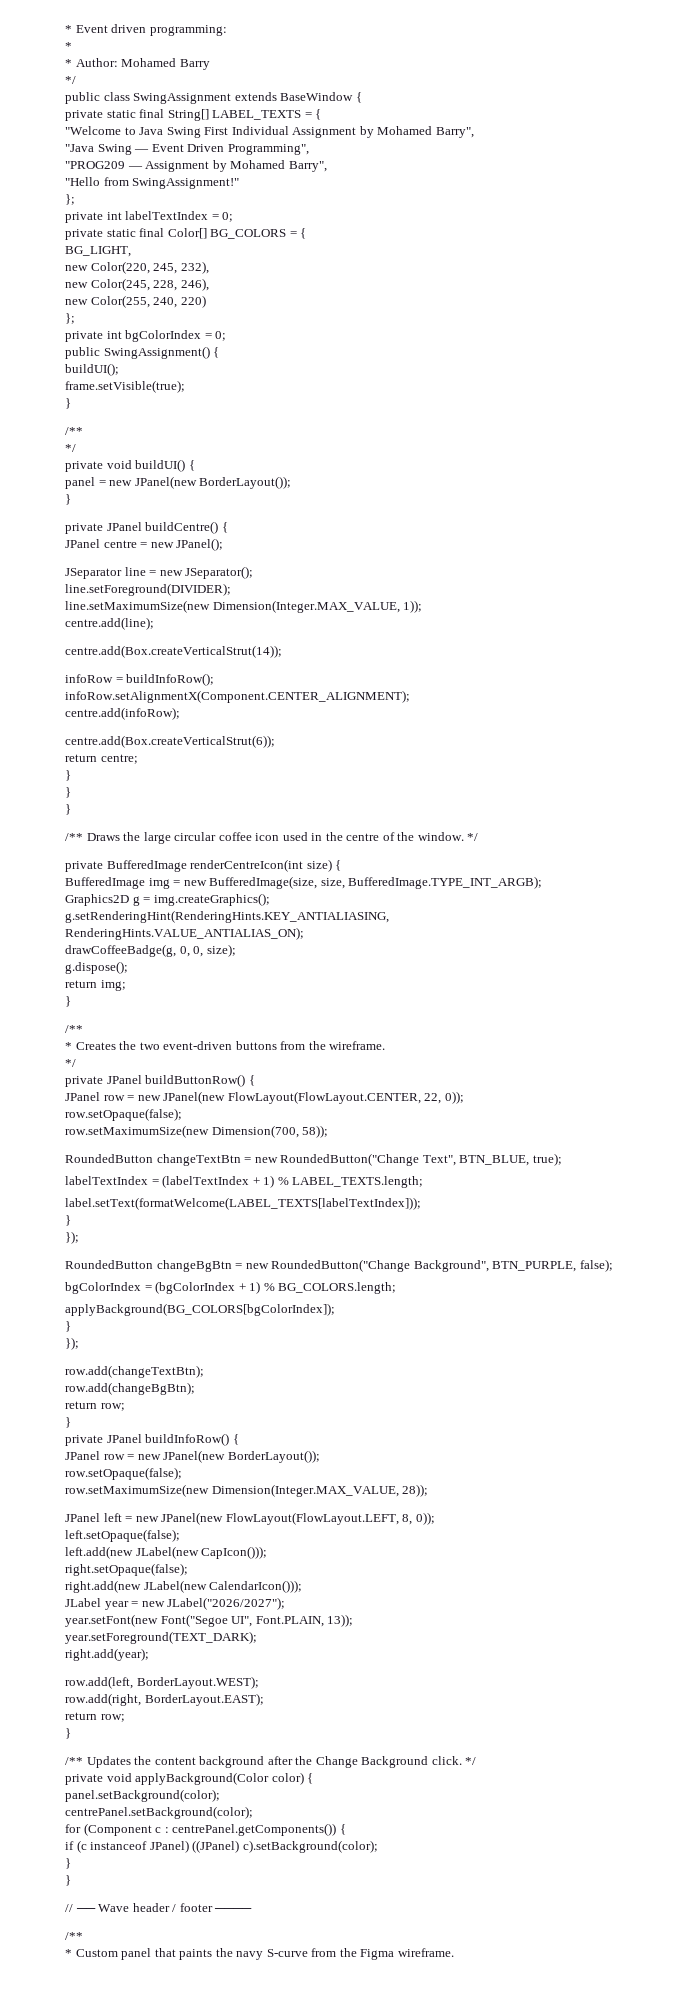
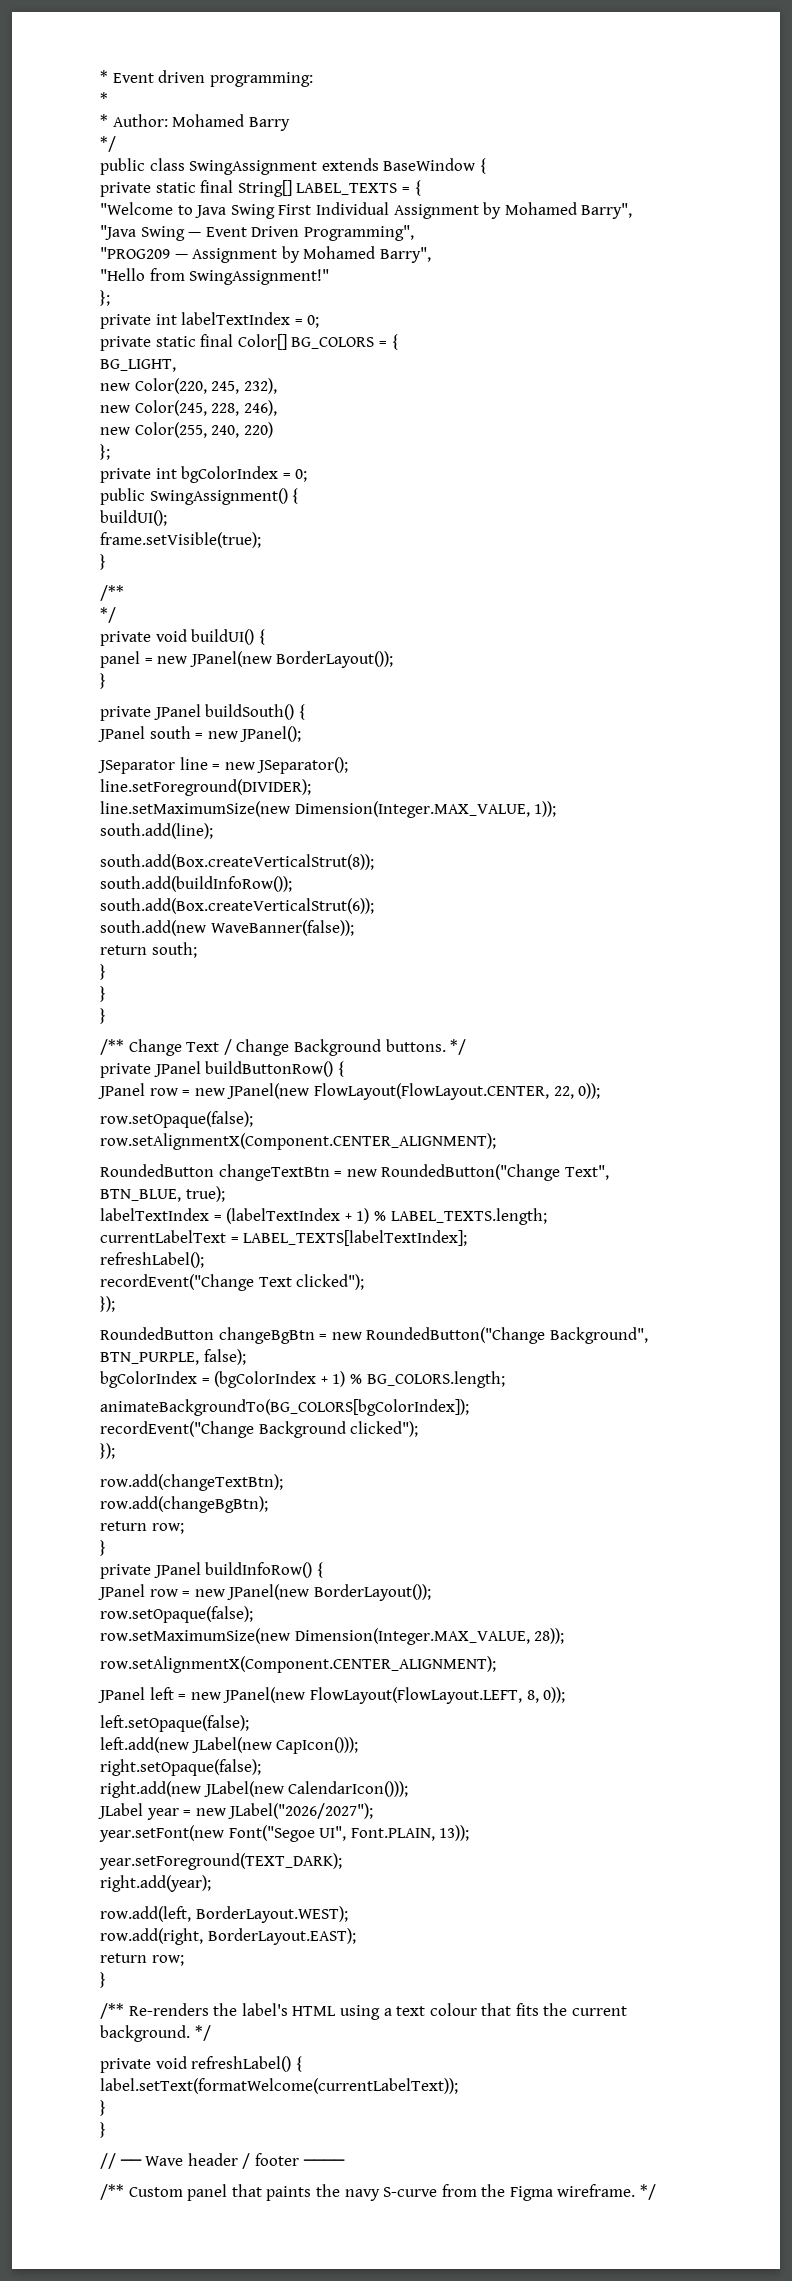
[145,521,228,534] [65,539,137,548] buildCentre() { // JPanel centre -> [205,704,305,720] [98,726,191,742] buildSouth() { // JPanel south
[65,617,154,630] [65,645,282,658] [65,673,215,686] [65,690,410,703] [65,707,180,720] [65,735,275,748] [65,754,138,764] centre.add(line); // centre.add(Box.createVerticalStrut(14)); // infoRow = buildInfoRow(); // infoRow.setAlignmentX(Component.CENTER_ALIGNMENT); // centre.add(infoRow); // centre.add(Box.createVerticalStrut(6)); // return centre; -> [100,823,213,839] [100,854,374,870] [100,876,292,892] [100,898,374,914] [100,920,354,936] [100,942,197,958] south.add(line); // south.add(Box.createVerticalStrut(8)); // south.add(buildInfoRow()); // south.add(Box.createVerticalStrut(6)); // south.add(new WaveBanner(false)); // return south;
[86,832,479,844] [65,859,342,872] [65,876,543,889] [65,893,270,906] [65,910,389,923] [65,927,304,940] [65,944,236,957] [65,961,128,974] [65,980,126,991] [65,996,71,1007] [65,1025,83,1033] [65,1041,386,1050] Draws the large circular coffee icon used in the centre of the window. */ // private BufferedImage renderCentreIcon(int size) { // BufferedImage img = new BufferedImage(size, size, BufferedImage.TYPE_INT_ARGB); // Graphics2D g = img.createGraphics(); // g.setRenderingHint(RenderingHints.KEY_ANTIALIASING, RenderingHints.VALUE_ANTIALIAS_ON); // drawCoffeeBadge(g, 0, 0, size); // g.dispose(); // return img; // } // /** // * Creates the two event-driven buttons from the wireframe. // -> [128,1039,446,1056] Change Text / Change Background buttons.
[65,1125,329,1138] row.setMaximumSize(new Dimension(700, 58)); -> [100,1133,496,1150] row.setAlignmentX(Component.CENTER_ALIGNMENT);
[65,1197,421,1210] [65,1215,71,1226] label.setText(formatWelcome(LABEL_TEXTS[labelTextIndex])); // } -> [100,1230,468,1246] [100,1252,204,1268] [100,1274,365,1291] currentLabelText = LABEL_TEXTS[labelTextIndex]; // refreshLabel(); // recordEvent("Change Text clicked");
[65,1303,335,1316] [65,1321,71,1332] applyBackground(BG_COLORS[bgColorIndex]); // } -> [100,1399,469,1416] [100,1421,419,1438] animateBackgroundTo(BG_COLORS[bgColorIndex]); // recordEvent("Change Background clicked");
(429, 1490) none -> [100,1656,496,1673] // row.setAlignmentX(Component.CENTER_ALIGNMENT);
[86,1756,477,1768] [65,1772,314,1785] [65,1789,220,1802] [65,1806,253,1819] [65,1823,346,1836] [65,1840,378,1853] Updates the content background after the Change Background click. */ // private void applyBackground(Color color) { // panel.setBackground(color); // centrePanel.setBackground(color); // for (Component c : centrePanel.getComponents()) { // if (c instanceof JPanel) ((JPanel) c).setBackground(color); -> [128,2003,628,2020] [100,2025,211,2042] [100,2056,302,2073] [100,2078,458,2094] Re-renders the label's HTML using a text colour that fits the current background. */ // private void refreshLabel() { // label.setText(formatWelcome(currentLabelText));
[65,1949,72,1957] // * -> (124, 2192) none
(454, 1952) none -> [640,2184,657,2200] */

